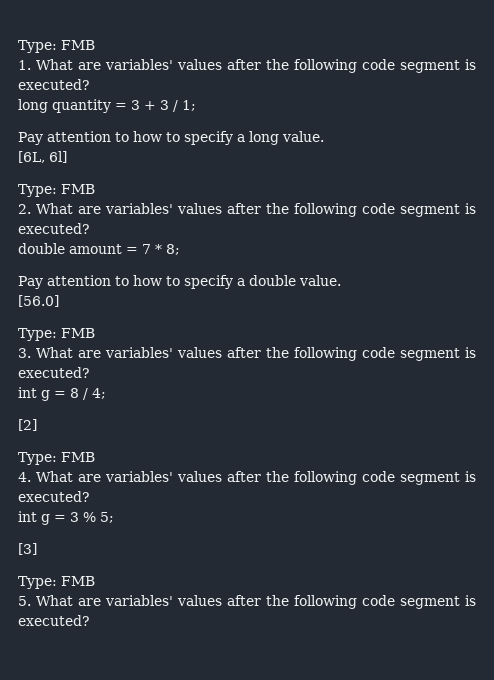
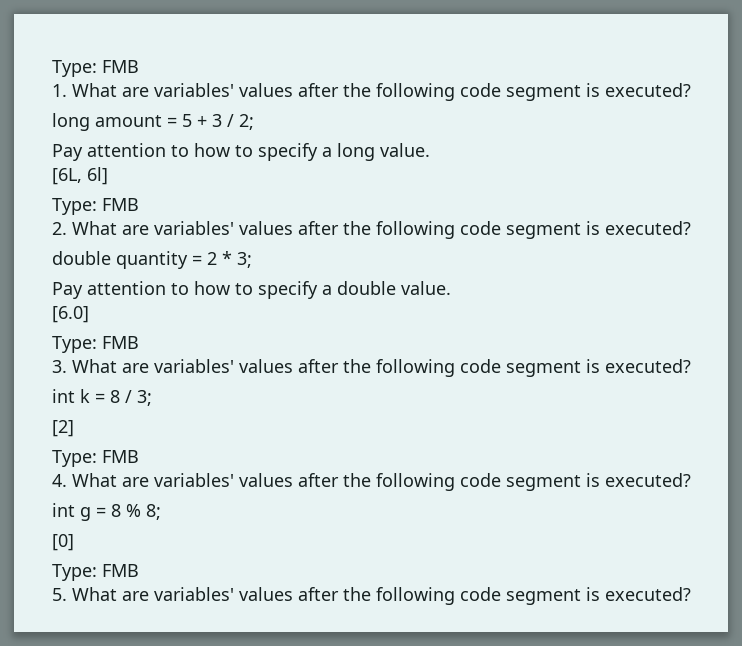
[52,99,140,113] quantity = 3 -> [95,114,192,127] amount = 5
[182,100,196,111] 1; -> [239,114,254,130] 2;
[69,244,180,255] amount = 7 * 8; -> [116,251,252,269] quantity = 2 * 3;
[18,295,59,307] [56.0] -> [52,306,89,323] [6.0]
[41,390,50,401] g -> [80,389,90,403] k
[92,388,106,399] 4; -> [137,390,152,406] 3;
[70,512,114,523] [18,543,37,555] 3 % 5; // [3] -> [111,504,161,520] [52,534,74,551] 8 % 8; // [0]

